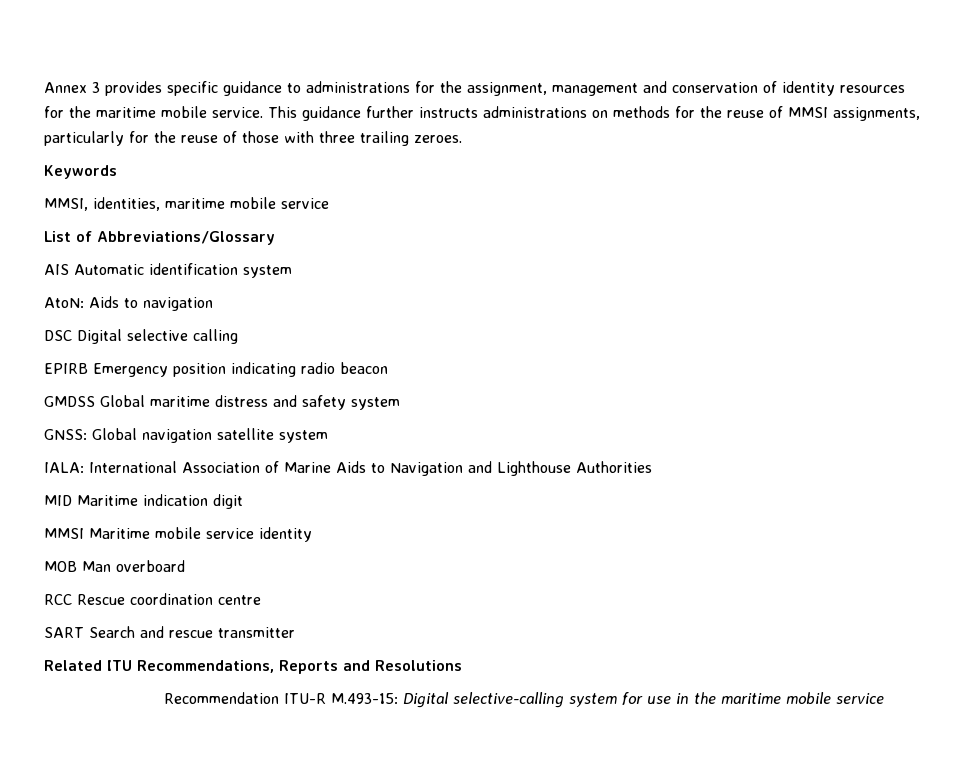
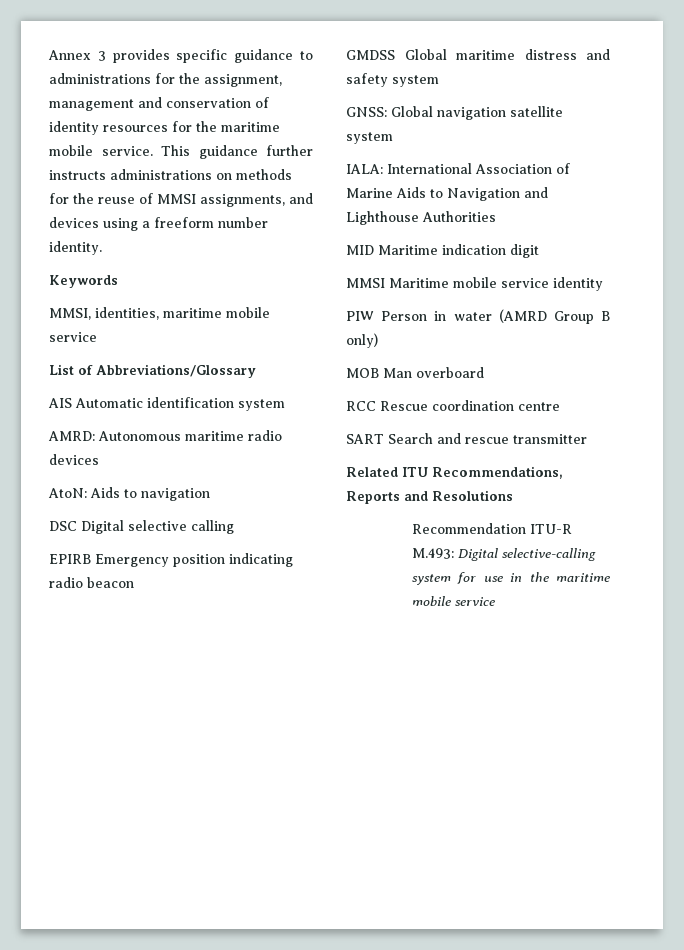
[44,131,462,146] particularly for the reuse of those with three trailing zeroes. -> [289,193,313,204] [49,217,268,231] [49,241,102,255] and devices using a freeform number identity.
(292, 271) none -> [48,430,282,441] [49,454,99,465] // AMRD: Autonomous maritime radio devices
(312, 534) none -> [346,309,610,324] [346,333,378,348] // PIW Person in water (AMRD Group B only)
[330,693,398,704] M.493-15: -> [411,548,454,559] M.493:

